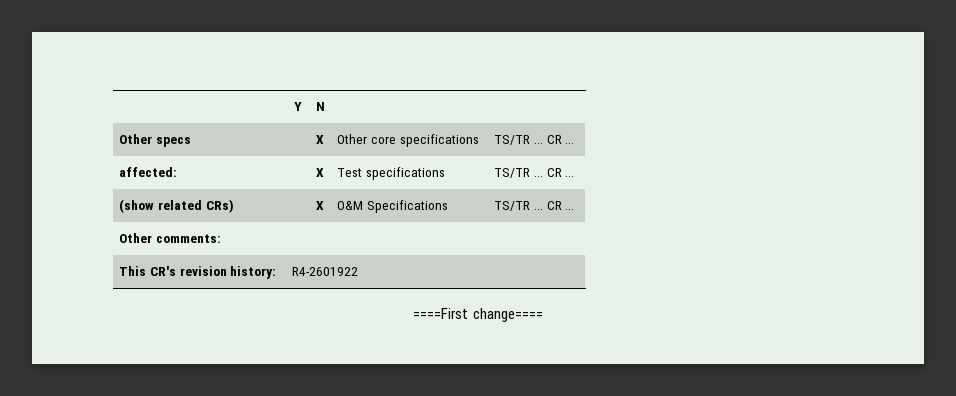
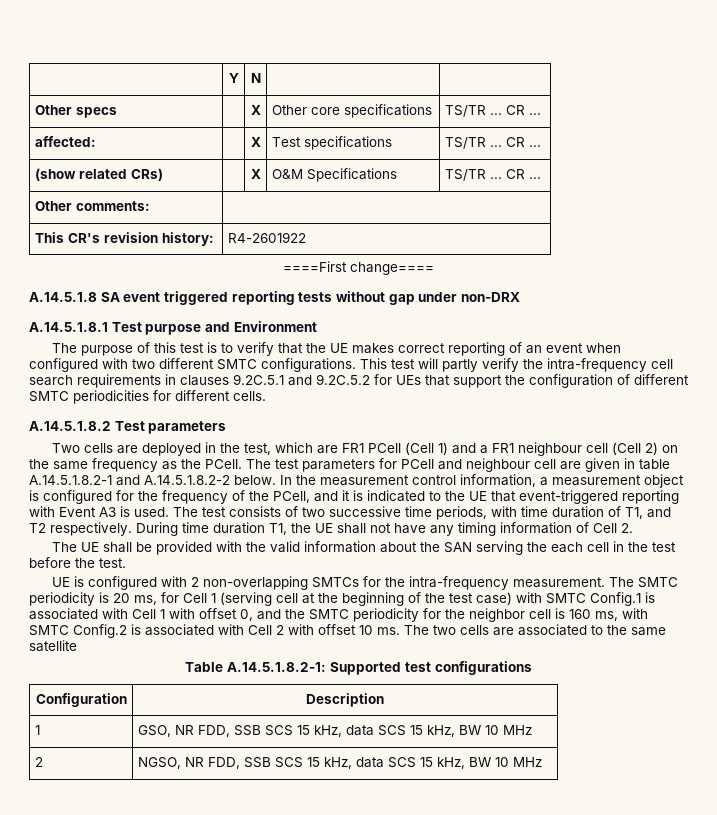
(543, 315) none -> [29,291,520,305] [29,321,317,335] [52,342,622,356] [29,358,673,372] [29,374,689,388] [29,390,266,404] [29,421,227,434] [52,442,679,456] [29,458,670,472] [29,474,684,488] [29,490,679,504] [29,506,671,520] [29,522,633,536] [52,541,677,555] [29,557,126,568] [52,576,679,590] [29,592,655,606] [29,608,648,622] [29,624,666,638] [29,640,77,652] [185,661,532,675] [35,693,127,707] [306,693,384,707] [34,725,40,735] [137,725,532,737] [34,757,43,767] [137,757,542,769] // A.14.5.1.8 SA event triggered reporting tests without gap under non-DRX // A.14.5.1.8.1 Test purpose and Environment // The purpose of this test is to verify that the UE makes correct reporting of an event when configured with two different SMTC configurations. This test will partly verify the intra-frequency cell search requirements in clauses 9.2C.5.1 and 9.2C.5.2 for UEs that support the configuration of different SMTC periodicities for different cells. // A.14.5.1.8.2 Test parameters // Two cells are deployed in the test, which are FR1 PCell (Cell 1) and a FR1 neighbour cell (Cell 2) on the same frequency as the PCell. The test parameters for PCell and neighbour cell are given in table A.14.5.1.8.2-1 and A.14.5.1.8.2-2 below. In the measurement control information, a measurement object is configured for the frequency of the PCell, and it is indicated to the UE that event-triggered reporting with Event A3 is used. The test consists of two successive time periods, with time duration of T1, and T2 respectively. During time duration T1, the UE shall not have any timing information of Cell 2. // The UE shall be provided with the valid information about the SAN serving the each cell in the test before the test. // UE is configured with 2 non-overlapping SMTCs for the intra-frequency measurement. The SMTC periodicity is 20 ms, for Cell 1 (serving cell at the beginning of the test case) with SMTC Config.1 is associated with Cell 1 with offset 0, and the SMTC periodicity for the neighbor cell is 160 ms, with SMTC Config.2 is associated with Cell 2 with offset 10 ms. The two cells are associated to the same satellite // Table A.14.5.1.8.2-1: Supported test configurations // Configuration | Description // 1 | GSO, NR FDD, SSB SCS 15 kHz, data SCS 15 kHz, BW 10 MHz // 2 | NGSO, NR FDD, SSB SCS 15 kHz, data SCS 15 kHz, BW 10 MHz

